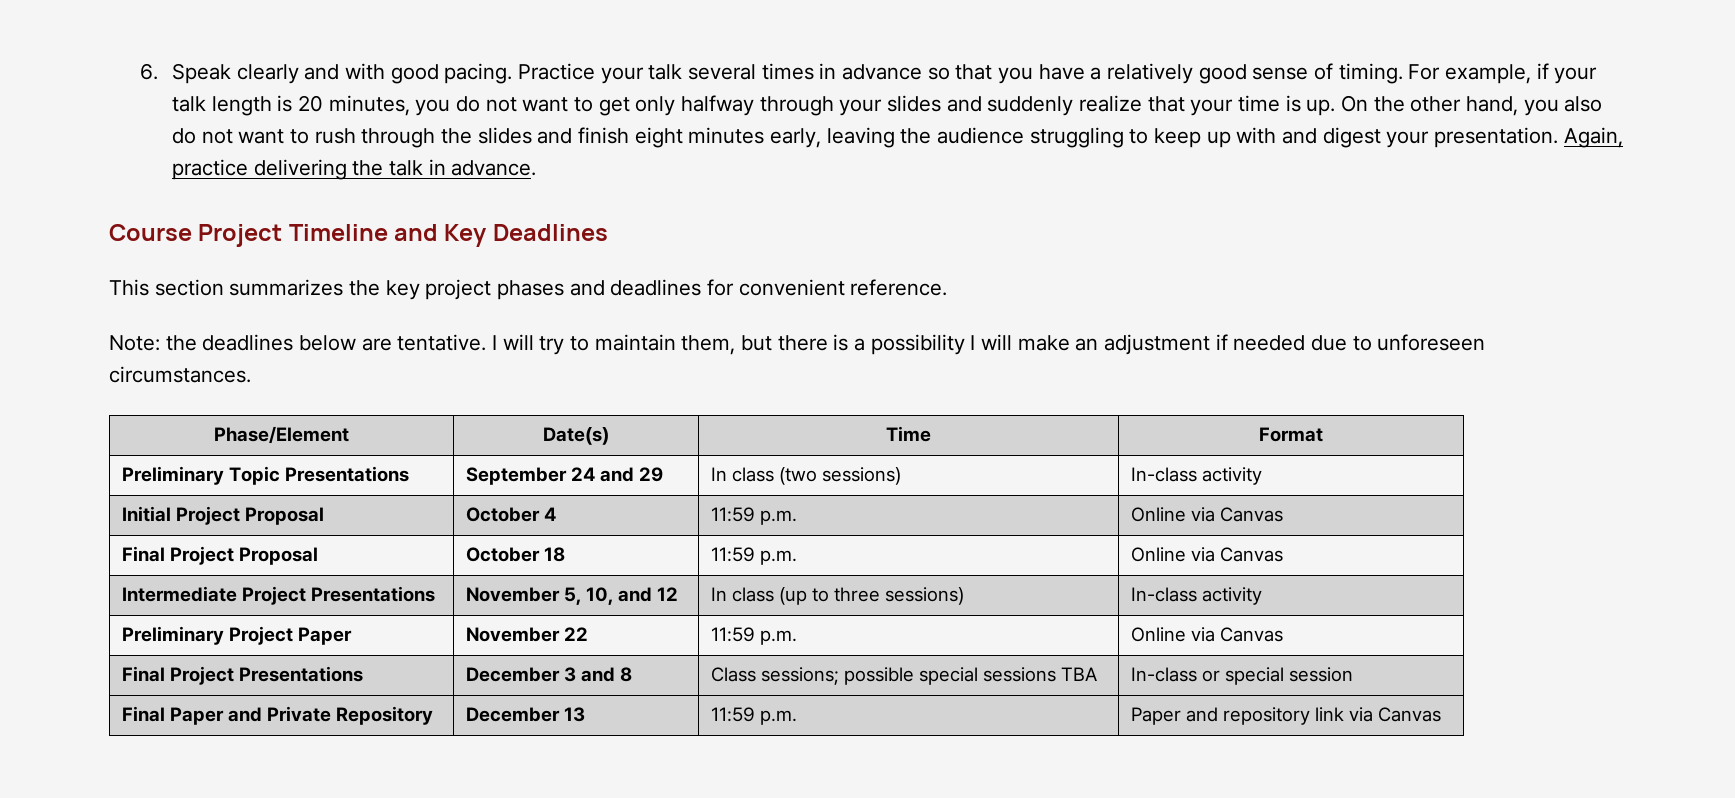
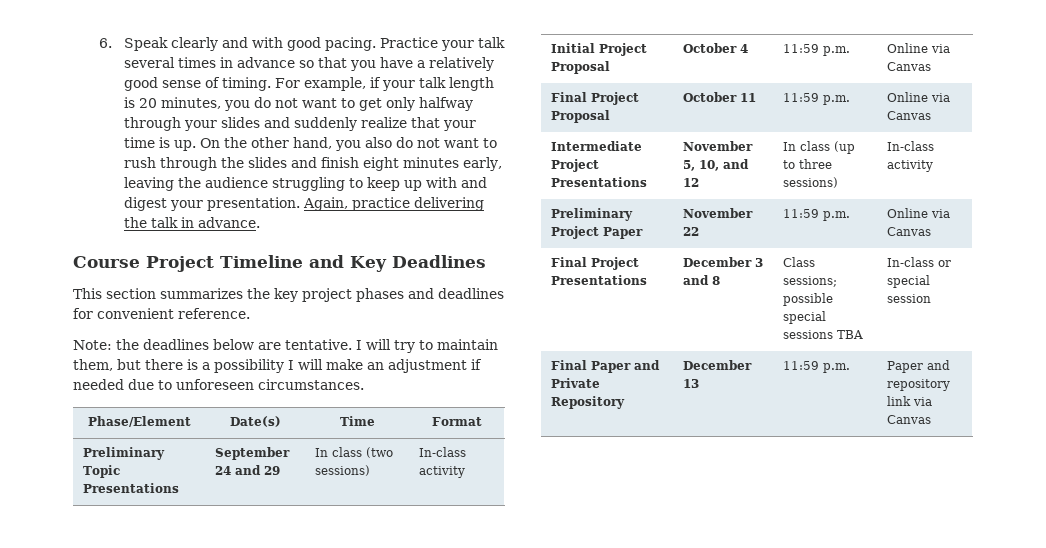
[543,547,565,562] 18 -> [740,93,757,102] 11

